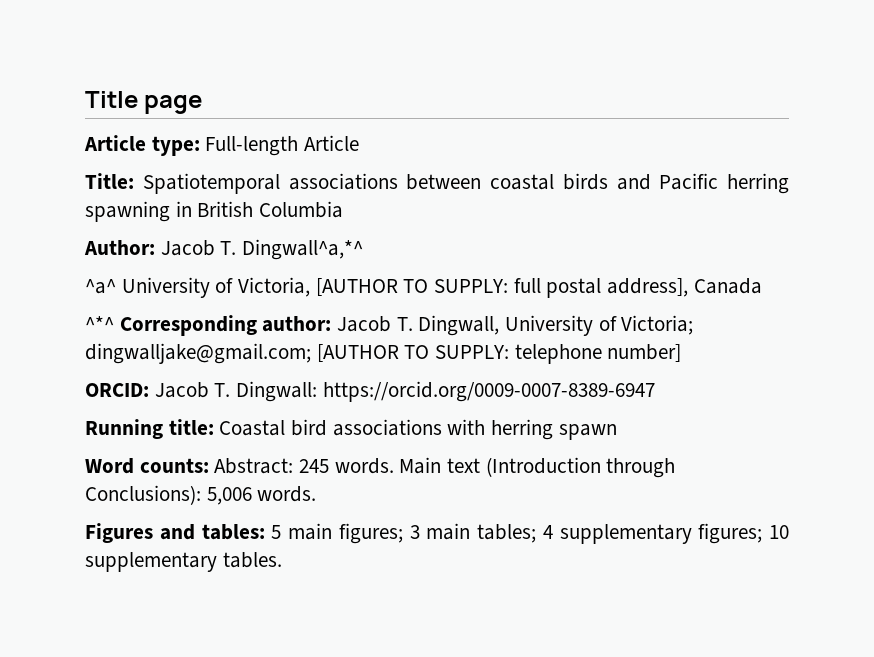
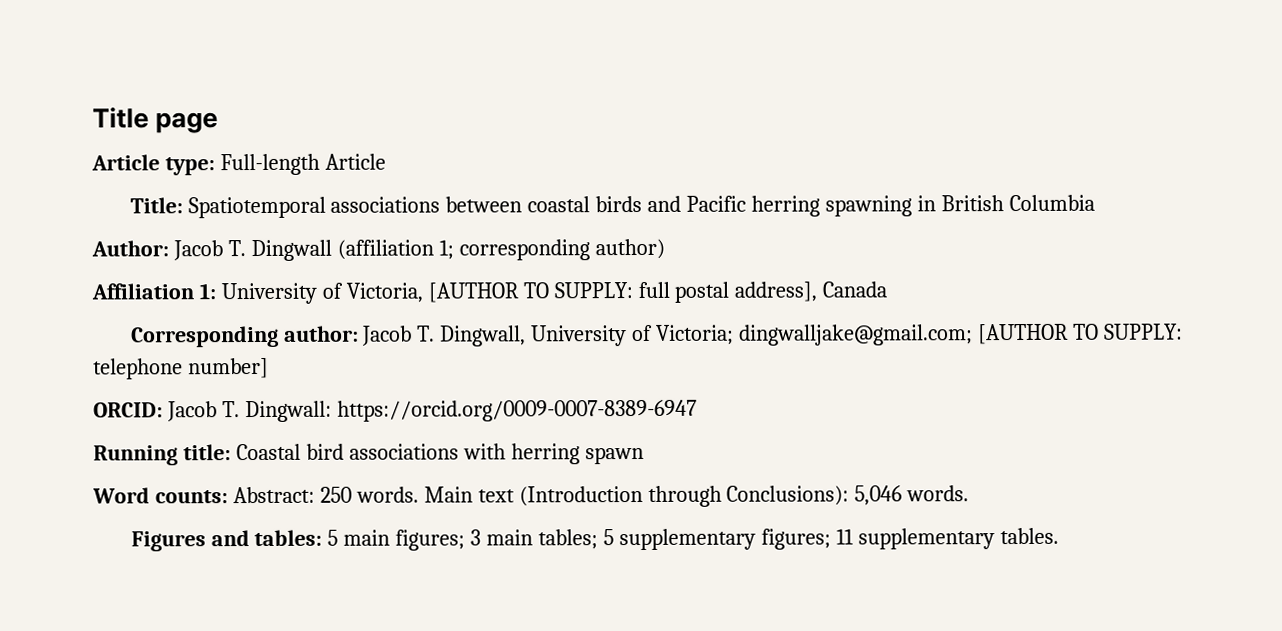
[242,239,364,260] [85,279,116,294] Dingwall^a,*^ // ^a^ -> [250,238,665,262] [91,283,216,300] Dingwall (affiliation 1; corresponding author) // Affiliation 1:
[85,316,114,331] ^*^ -> (888, 289) none
[299,459,330,473] 245 -> [319,486,352,503] 250
[206,487,252,505] 5,006 -> [854,485,903,506] 5,046
[542,525,553,539] 4 -> [603,529,615,546] 5
[769,525,789,539] 10 -> [835,528,854,545] 11

